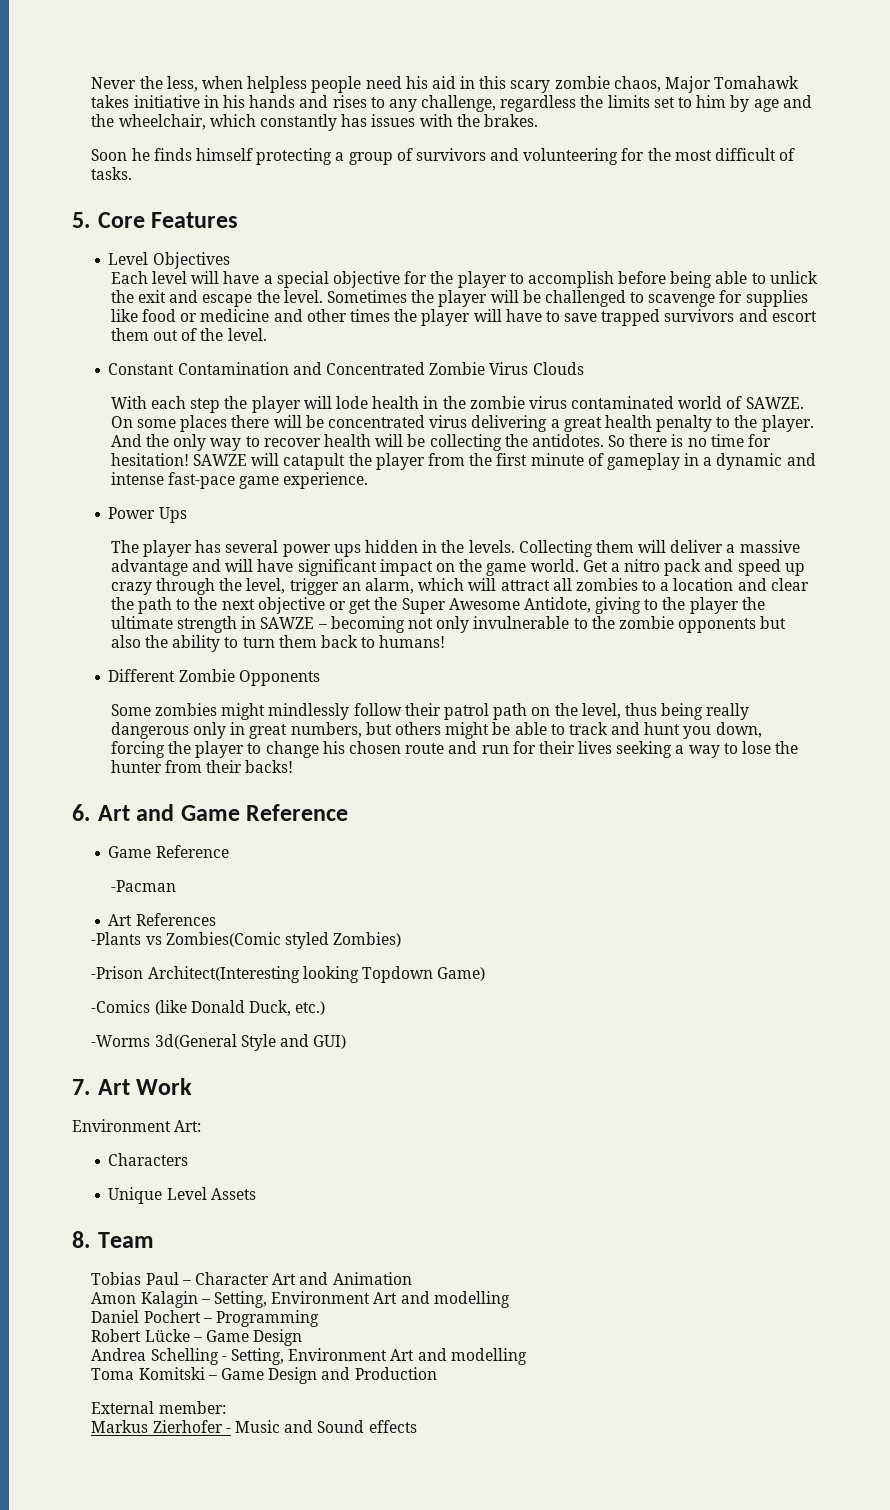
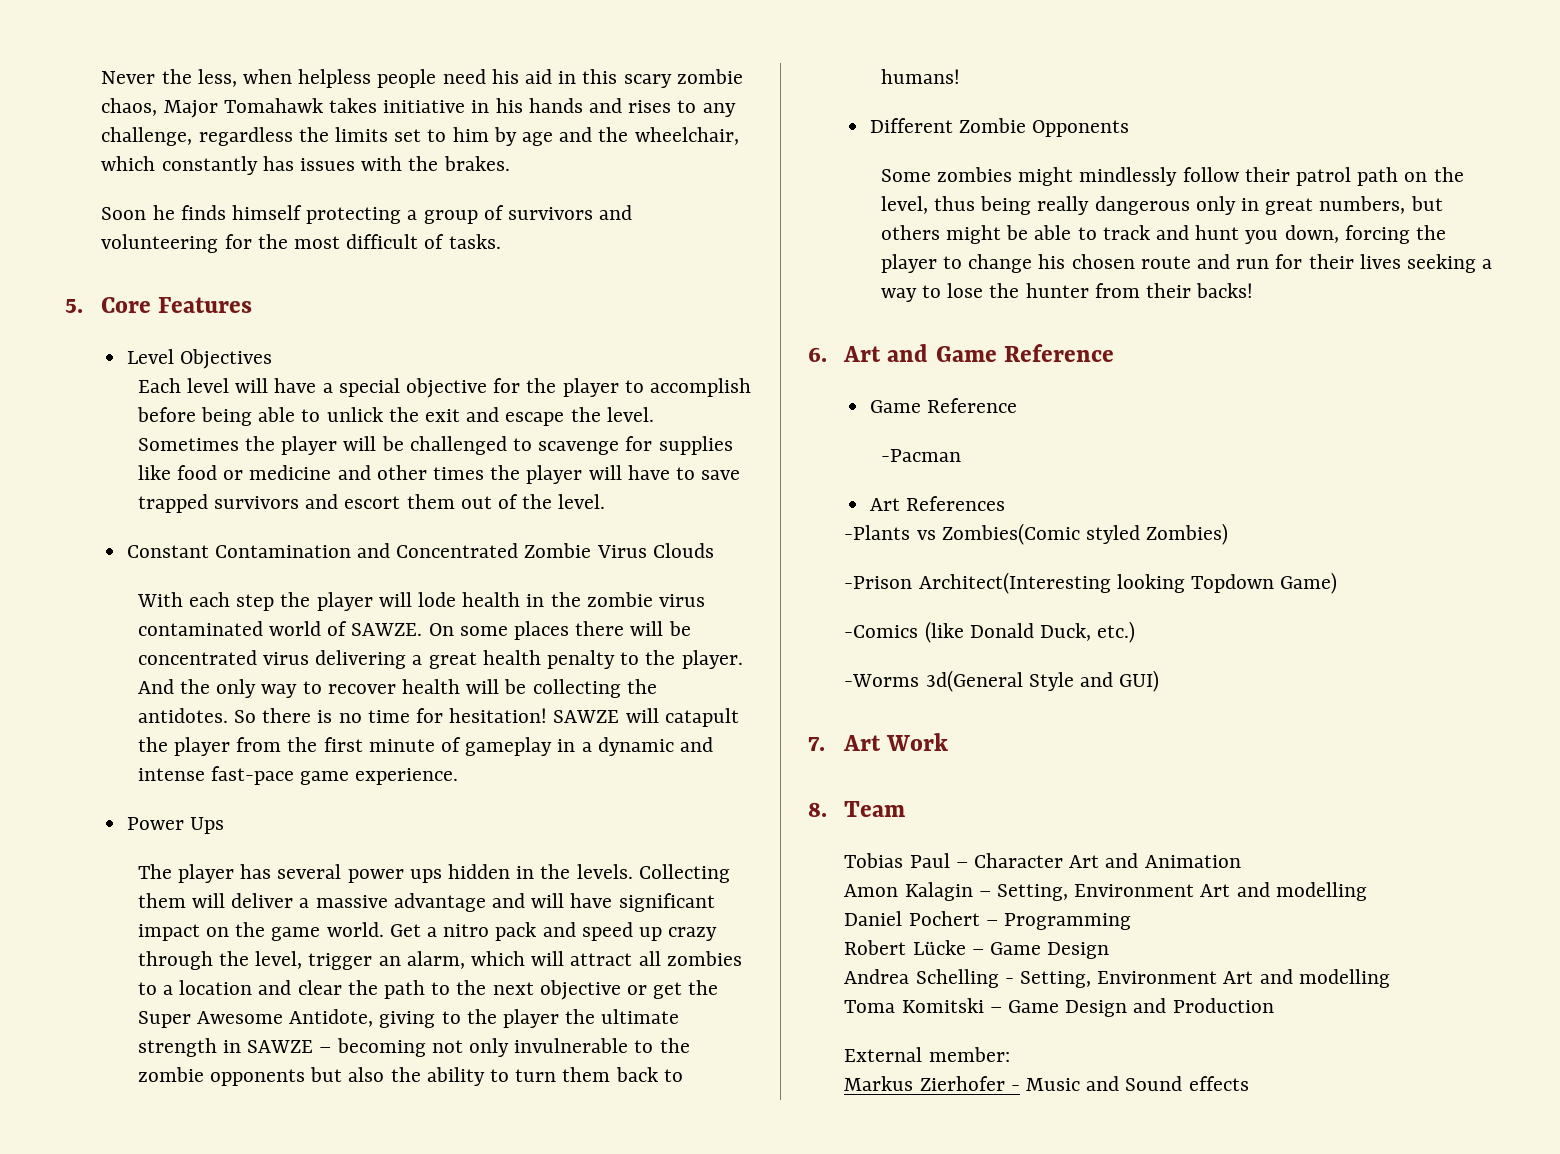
[72,1119,202,1132] [108,1153,189,1166] [108,1187,256,1204] // Environment Art: // Characters // Unique Level Assets -> (949, 742) none

